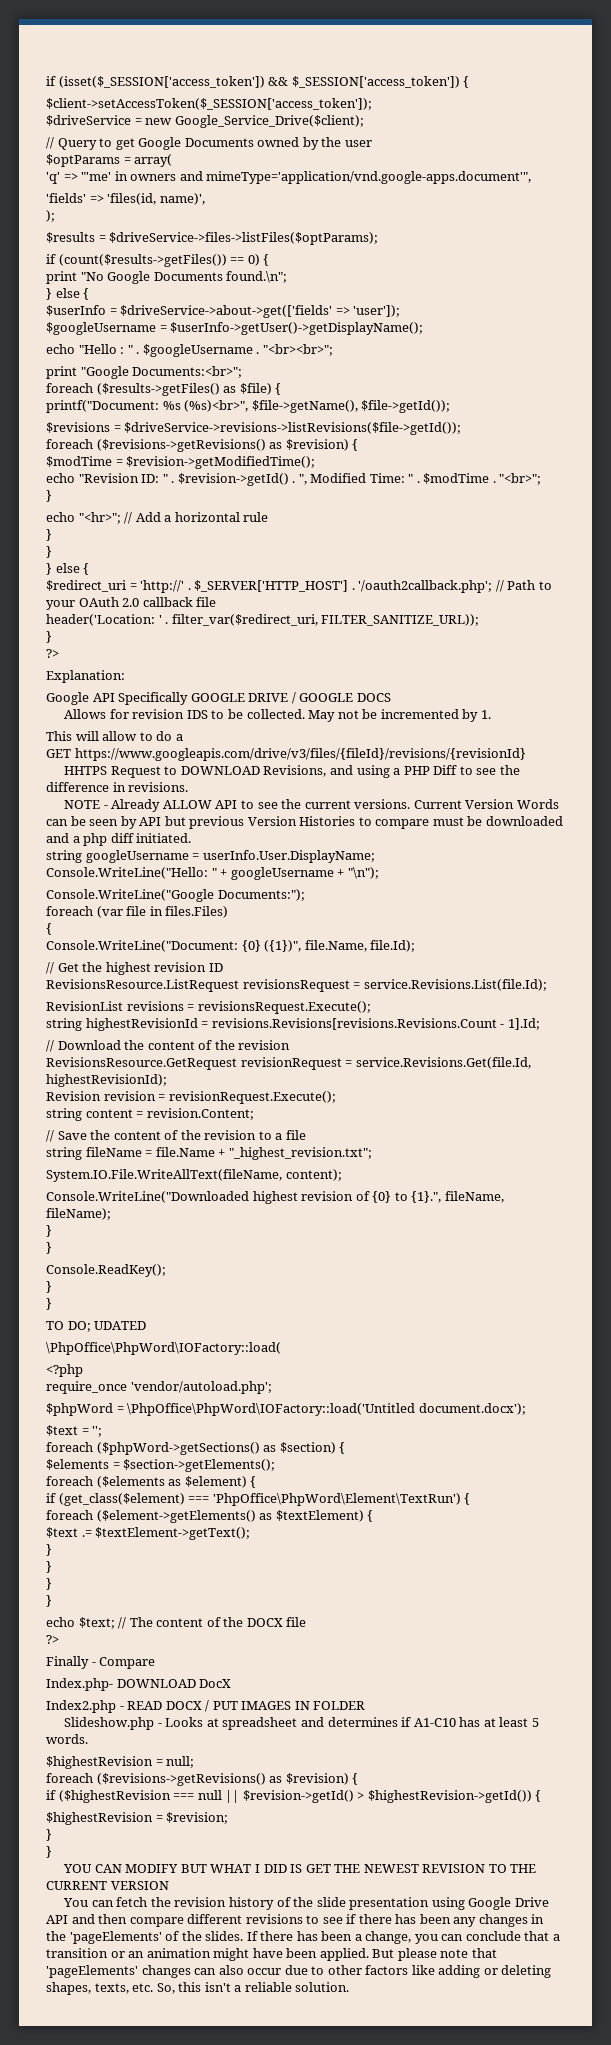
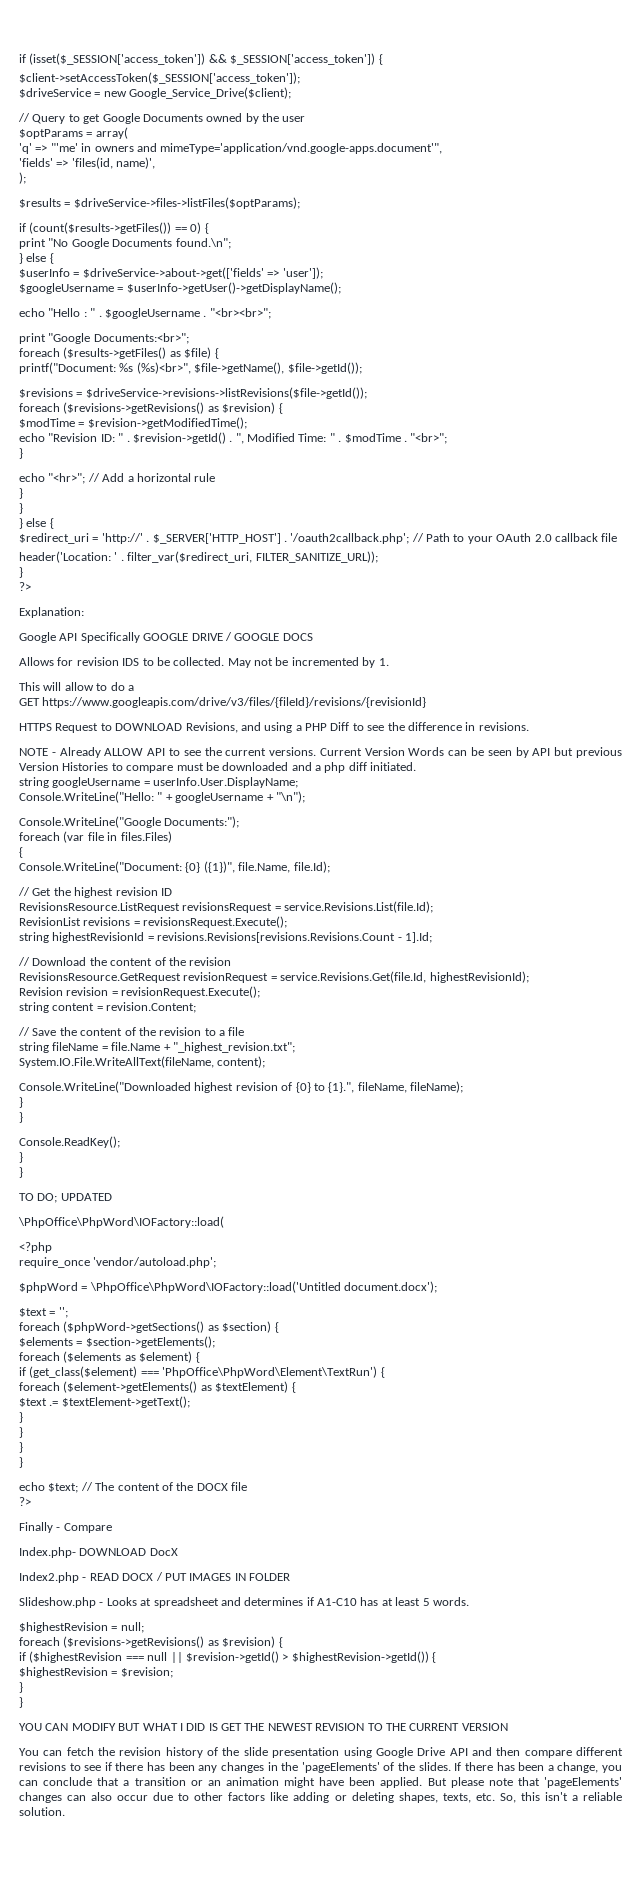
[64,766,108,775] HHTPS -> [19,723,52,731] HTTPS
[94,1321,147,1330] UDATED -> [60,1193,112,1201] UPDATED

